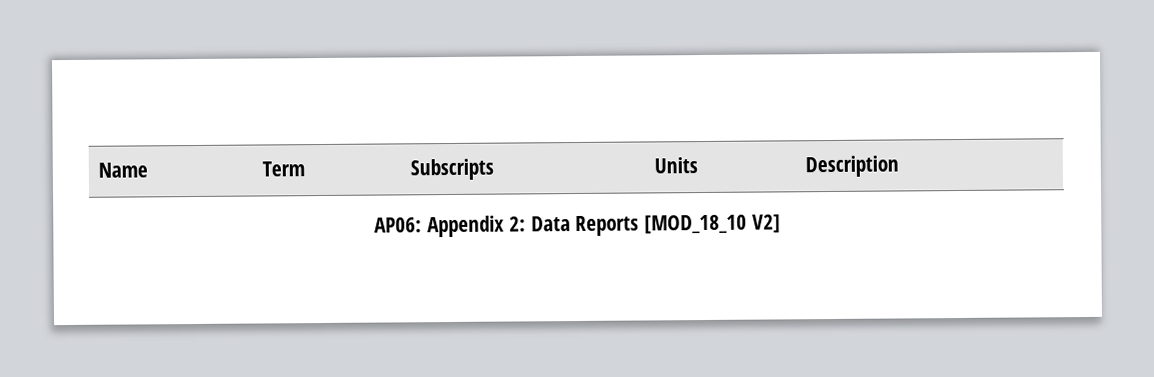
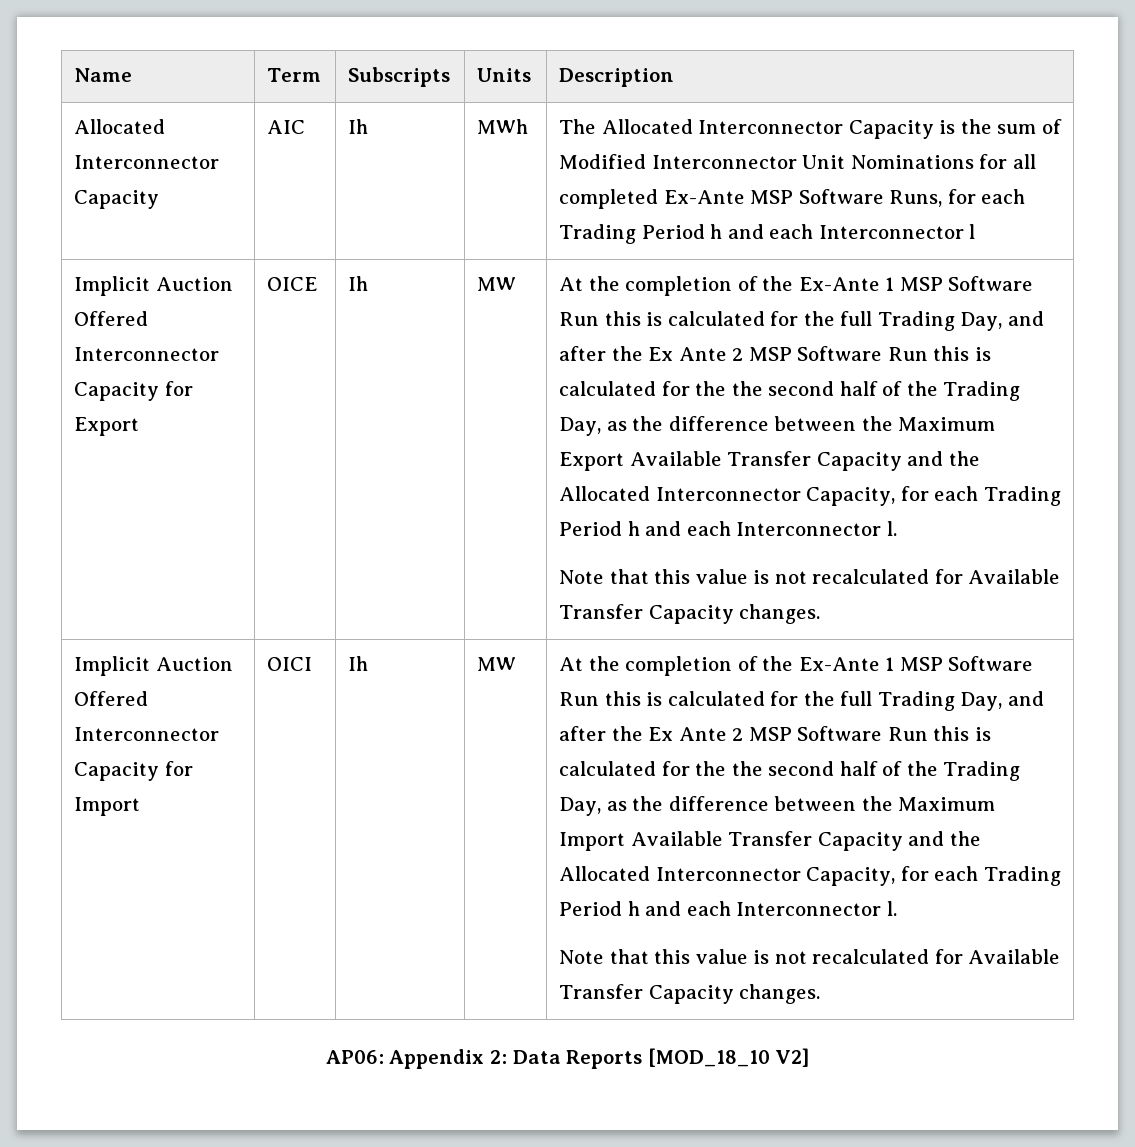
(900, 166) none -> [74,119,166,134] [74,155,220,169] [74,190,160,209] [267,120,306,134] [348,119,369,134] [477,119,529,134] [559,119,1062,139] [559,154,1036,169] [559,189,1026,209] [559,224,976,244] [74,276,233,296] [74,311,149,326] [74,347,220,361] [74,381,193,401] [74,417,140,436] [267,277,318,291] [348,276,369,291] [477,277,517,291] [559,276,1034,296] [559,311,1044,331] [559,346,991,361] [559,381,1021,401] [559,416,996,436] [559,451,980,471] [559,486,1061,506] [559,521,897,536] [559,569,1061,584] [559,604,821,624] [74,656,233,676] [74,691,149,706] [74,727,220,741] [74,761,193,781] [74,797,141,816] [267,657,313,671] [348,656,369,671] [477,657,517,671] [559,656,1034,676] [559,691,1044,711] [559,726,991,741] [559,761,1021,781] [559,796,996,816] [559,831,981,851] [559,866,1061,886] [559,901,897,916] [559,949,1061,964] [559,984,821,1004] // Allocated Interconnector Capacity | AIC | Ih | MWh | The Allocated Interconnector Capacity is the sum of Modified Interconnector Unit Nominations for all completed Ex-Ante MSP Software Runs, for each Trading Period h and each Interconnector l // Implicit Auction Offered Interconnector Capacity for Export | OICE | Ih | MW | At the completion of the Ex-Ante 1 MSP Software Run this is calculated for the full Trading Day, and after the Ex Ante 2 MSP Software Run this is calculated for the the second half of the Trading Day, as the difference between the Maximum Export Available Transfer Capacity and the Allocated Interconnector Capacity, for each Trading Period h and each Interconnector l. // Note that this value is not recalculated for Available Transfer Capacity changes. // Implicit Auction Offered Interconnector Capacity for Import | OICI | Ih | MW | At the completion of the Ex-Ante 1 MSP Software Run this is calculated for the full Trading Day, and after the Ex Ante 2 MSP Software Run this is calculated for the the second half of the Trading Day, as the difference between the Maximum Import Available Transfer Capacity and the Allocated Interconnector Capacity, for each Trading Period h and each Interconnector l. // Note that this value is not recalculated for Available Transfer Capacity changes.

